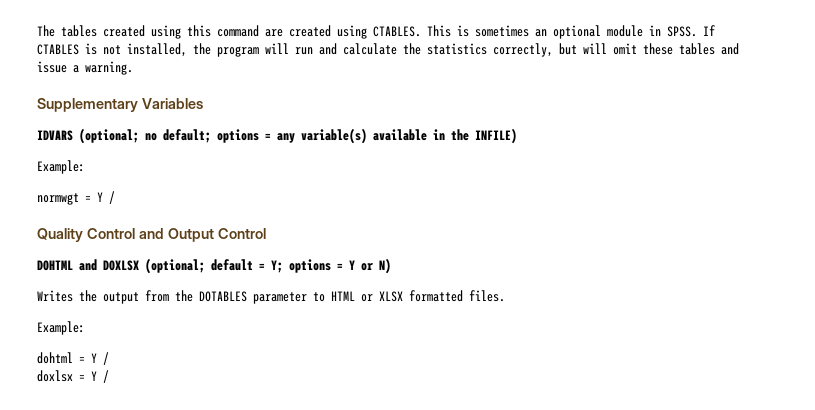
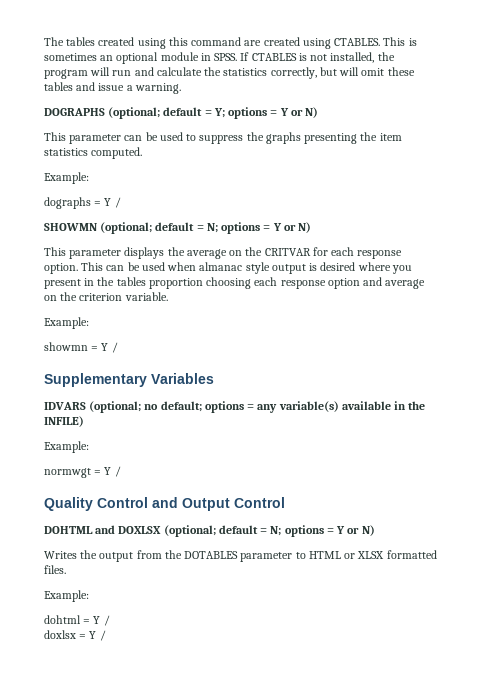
(133, 68) none -> [44,107,319,119] [44,132,402,144] [44,147,143,159] [44,172,89,184] [44,197,121,209] [44,222,312,234] [44,247,403,259] [44,262,412,274] [44,277,426,289] [44,292,168,301] [44,317,89,329] [44,342,118,353] // DOGRAPHS (optional; default = Y; options = Y or N) // This parameter can be used to suppress the graphs presenting the item statistics computed. // Example: // dographs = Y / // SHOWMN (optional; default = N; options = Y or N) // This parameter displays the average on the CRITVAR for each response option. This can be used when almanac style output is desired where you present in the tables proportion choosing each response option and average on the criterion variable. // Example: // showmn = Y /
[271,260,283,273] Y; -> [270,526,282,536] N;

